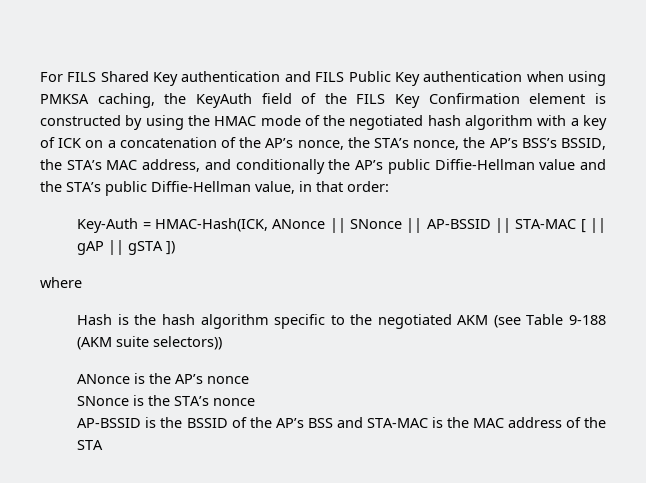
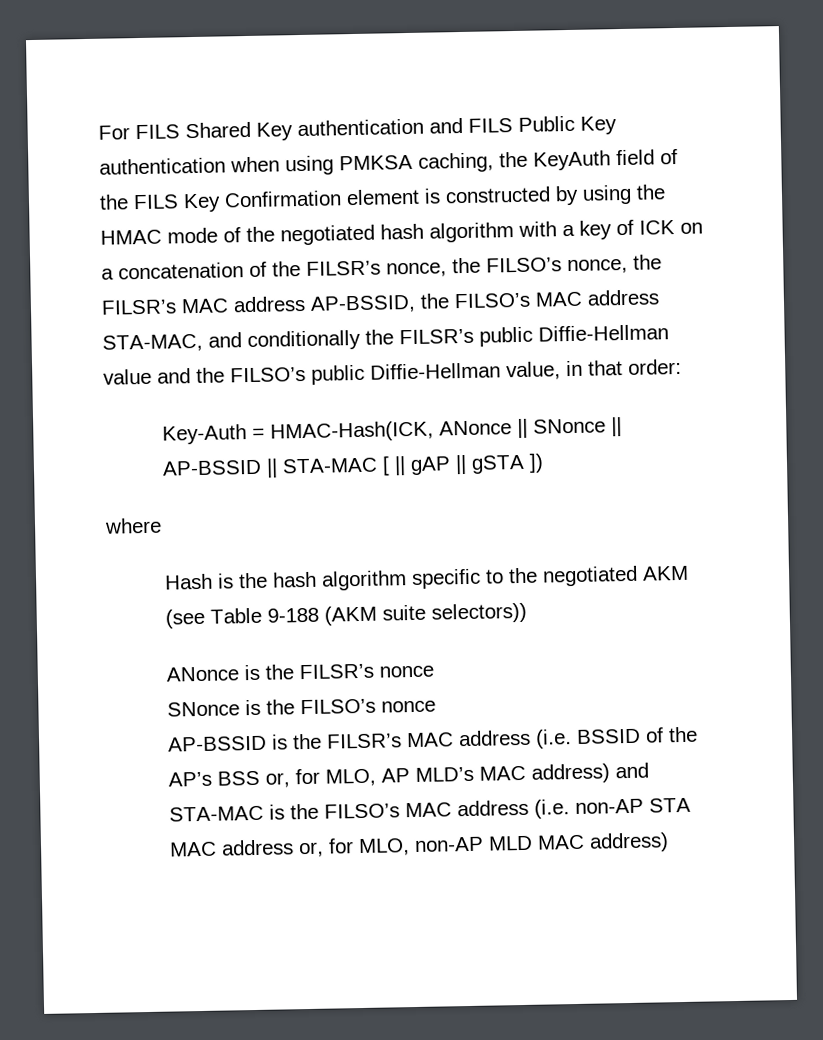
[265,137,606,150] [40,159,201,172] AP’s nonce, the STA’s nonce, the AP’s BSS’s BSSID, the STA’s MAC address, -> [306,254,662,278] [101,289,660,315] [102,333,203,353] FILSR’s nonce, the FILSO’s nonce, the FILSR’s MAC address AP-BSSID, the FILSO’s MAC address STA-MAC,
[355,160,384,170] AP’s -> [399,328,474,345] FILSR’s
[66,182,101,192] STA’s -> [230,366,306,383] FILSO’s
[175,374,204,384] AP’s -> [298,663,374,680] FILSR’s
[174,396,210,406] STA’s -> [299,698,376,715] FILSO’s
(183, 422) none -> [325,729,572,749] FILSR’s MAC address (i.e.
(333, 423) none -> [264,763,610,788] or, for MLO, AP MLD’s MAC address)
[472,417,606,428] [77,440,104,450] MAC address of the STA -> [323,797,691,819] [168,832,669,858] FILSO’s MAC address (i.e. non-AP STA MAC address or, for MLO, non-AP MLD MAC address)

